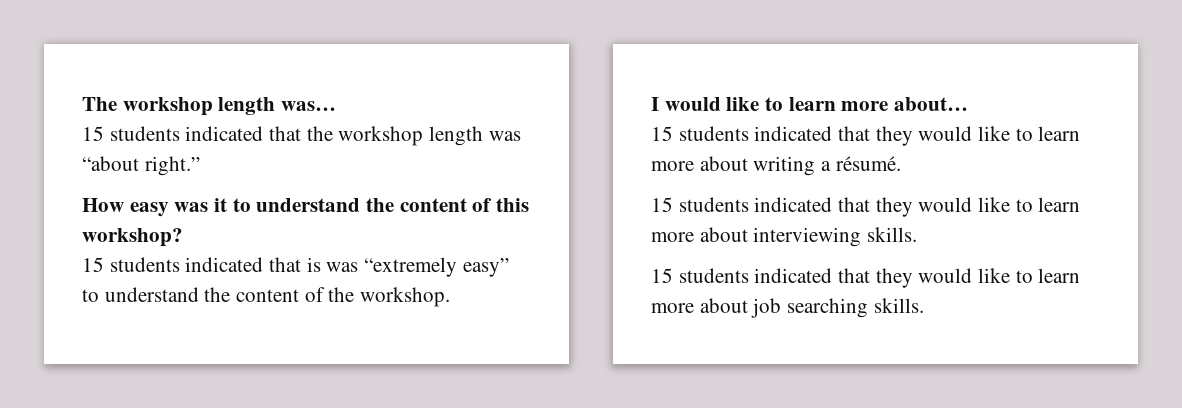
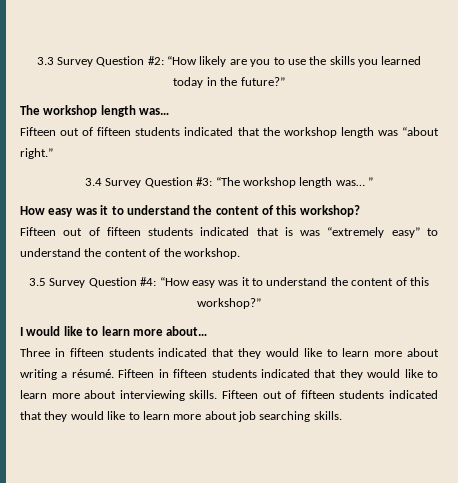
(82, 104) none -> [36,56,422,67] [173,77,285,88] 3.3 Survey Question #2: “How likely are you to use the skills you learned today in the future?” //
[82,126,104,141] 15 -> [20,127,132,136] Fifteen out of fifteen
(200, 166) none -> [85,177,373,188] // 3.4 Survey Question #3: “The workshop length was… ”
[82,257,104,272] 15 -> [20,227,141,236] Fifteen out of fifteen
(451, 297) none -> [29,277,429,288] [197,298,261,309] // 3.5 Survey Question #4: “How easy was it to understand the content of this workshop?”
[651,126,673,141] 15 -> [20,348,104,357] Three in fifteen
[651,197,673,212] // 15 -> [118,369,208,378] Fifteen in fifteen
[651,268,673,283] // 15 -> [222,390,335,399] Fifteen out of fifteen

